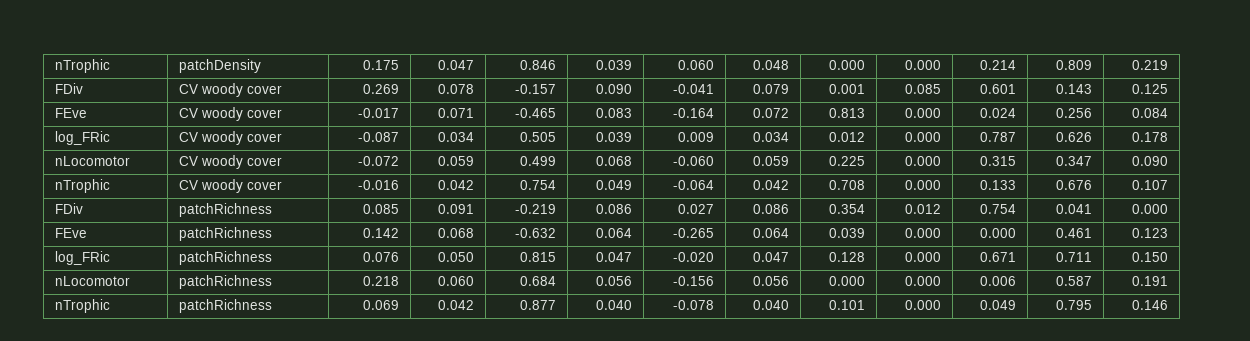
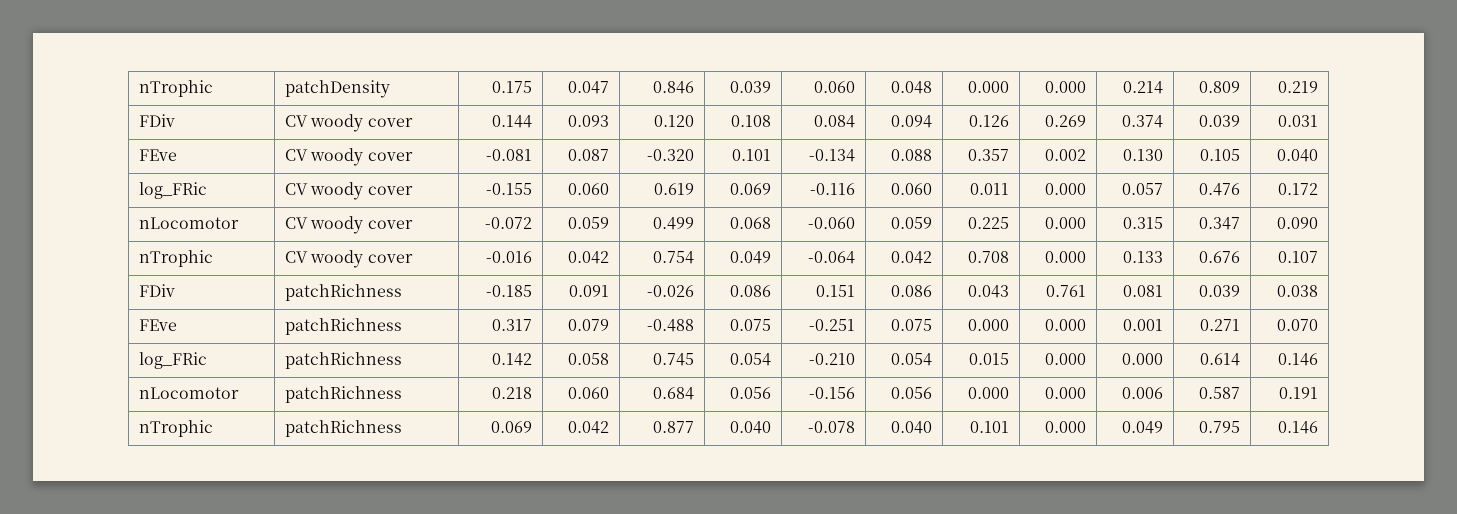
[363,84,400,94] [438,84,475,94] [515,84,557,94] [596,84,633,94] [673,84,715,94] [753,84,790,94] [829,84,866,94] [905,84,942,94] [980,84,1017,94] [1056,84,1093,94] [1132,84,1169,94] [54,108,87,118] [178,107,282,121] [358,108,400,118] [438,108,475,118] [515,108,557,118] [596,108,633,118] [673,108,715,118] [753,108,790,118] [829,108,866,118] [905,108,942,118] [980,108,1017,118] [1056,108,1093,118] [1132,108,1169,118] [54,131,110,145] [178,131,282,145] [358,132,400,142] [438,132,475,142] [520,132,557,142] [596,132,633,142] [678,132,715,142] [753,132,790,142] [829,132,866,142] [905,132,942,142] [980,132,1017,142] [1056,132,1093,142] [1132,132,1169,142] 0.269 | 0.078 | -0.157 | 0.090 | -0.041 | 0.079 | 0.001 | 0.085 | 0.601 | 0.143 | 0.125 // FEve | CV woody cover | -0.017 | 0.071 | -0.465 | 0.083 | -0.164 | 0.072 | 0.813 | 0.000 | 0.024 | 0.256 | 0.084 // log_FRic | CV woody cover | -0.087 | 0.034 | 0.505 | 0.039 | 0.009 | 0.034 | 0.012 | 0.000 | 0.787 | 0.626 | 0.178 -> [492,115,533,128] [568,115,610,127] [654,115,695,127] [731,115,772,127] [814,115,856,128] [891,115,933,128] [969,115,1010,127] [1045,115,1087,127] [1122,115,1164,128] [1199,115,1241,127] [1278,115,1319,127] [138,149,177,161] [284,148,413,166] [486,149,533,161] [568,149,610,161] [647,149,695,161] [732,149,772,161] [809,149,856,162] [891,149,933,161] [968,149,1010,161] [1045,149,1087,161] [1123,149,1164,161] [1200,149,1241,161] [1277,149,1319,162] [138,182,207,199] [284,182,413,200] [486,183,533,195] [568,183,610,195] [654,183,695,195] [730,183,772,195] [810,183,856,195] [891,183,933,195] [970,183,1010,195] [1045,183,1087,195] [1122,183,1164,195] [1199,183,1241,196] [1278,183,1319,195] 0.144 | 0.093 | 0.120 | 0.108 | 0.084 | 0.094 | 0.126 | 0.269 | 0.374 | 0.039 | 0.031 // FEve | CV woody cover | -0.081 | 0.087 | -0.320 | 0.101 | -0.134 | 0.088 | 0.357 | 0.002 | 0.130 | 0.105 | 0.040 // log_FRic | CV woody cover | -0.155 | 0.060 | 0.619 | 0.069 | -0.116 | 0.060 | 0.011 | 0.000 | 0.057 | 0.476 | 0.172
[363,204,400,214] 0.085 -> [486,285,533,297] -0.185
[515,204,557,214] [596,204,633,214] [678,204,715,214] [753,204,790,214] [829,204,866,214] [905,204,942,214] [980,204,1017,214] [1056,204,1093,214] [1132,204,1169,214] [54,228,87,238] [178,227,272,241] [363,228,400,238] [438,228,475,238] [515,228,557,238] [596,228,633,238] [673,228,715,238] [753,228,790,238] [829,228,866,238] [905,228,942,238] [980,228,1017,238] [1056,228,1093,238] [1132,228,1169,238] -0.219 | 0.086 | 0.027 | 0.086 | 0.354 | 0.012 | 0.754 | 0.041 | 0.000 // FEve | patchRichness | 0.142 | 0.068 | -0.632 | 0.064 | -0.265 | 0.064 | 0.039 | 0.000 | 0.000 | 0.461 | 0.123 -> [647,285,695,297] [730,285,772,297] [816,285,856,297] [891,285,933,297] [968,285,1010,298] [1046,285,1087,297] [1123,285,1164,297] [1199,285,1241,297] [1277,285,1319,297] [138,319,177,331] [284,318,402,335] [492,319,533,331] [568,319,610,331] [647,319,695,332] [730,319,772,331] [809,319,856,331] [891,319,933,331] [968,319,1010,331] [1045,319,1087,331] [1123,319,1164,331] [1200,319,1241,331] [1277,319,1319,331] -0.026 | 0.086 | 0.151 | 0.086 | 0.043 | 0.761 | 0.081 | 0.039 | 0.038 // FEve | patchRichness | 0.317 | 0.079 | -0.488 | 0.075 | -0.251 | 0.075 | 0.000 | 0.000 | 0.001 | 0.271 | 0.070
[363,252,400,262] [438,252,475,262] [520,252,557,262] [596,252,633,262] [673,252,715,262] [753,252,790,262] [829,252,866,262] [905,252,942,262] [980,252,1017,262] [1056,252,1093,262] [1132,252,1169,262] 0.076 | 0.050 | 0.815 | 0.047 | -0.020 | 0.047 | 0.128 | 0.000 | 0.671 | 0.711 | 0.150 -> [492,353,533,366] [568,353,610,365] [653,353,695,366] [730,353,772,366] [809,353,856,365] [891,353,933,366] [969,353,1010,365] [1045,353,1087,365] [1122,353,1164,365] [1200,353,1241,366] [1278,353,1319,366] 0.142 | 0.058 | 0.745 | 0.054 | -0.210 | 0.054 | 0.015 | 0.000 | 0.000 | 0.614 | 0.146

